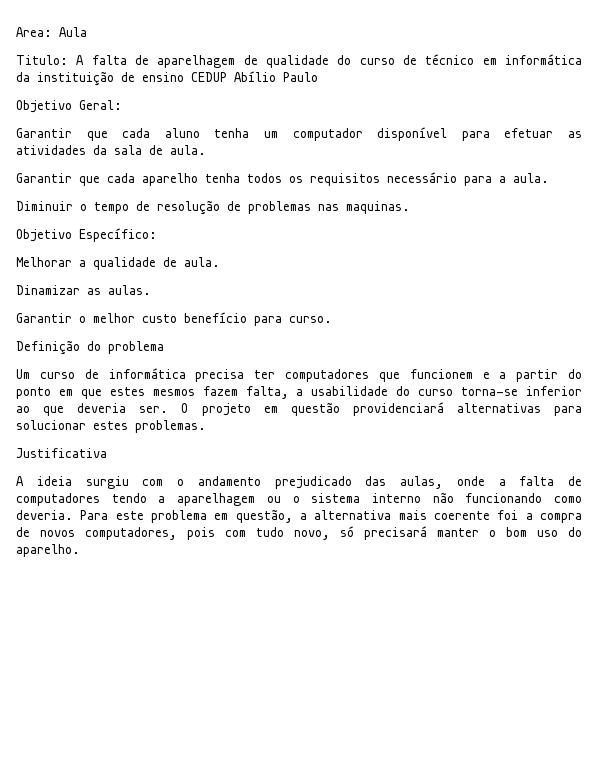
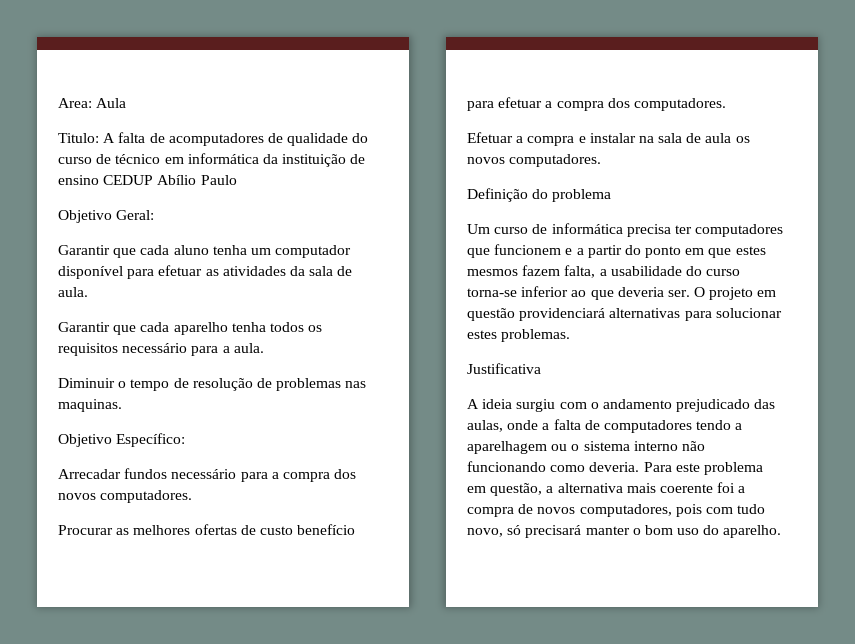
[157,55,236,68] aparelhagem -> [168,133,264,146] acomputadores
[16,257,220,270] [16,285,151,295] [16,312,332,326] Melhorar a qualidade de aula. // Dinamizar as aulas. // Garantir o melhor custo benefício para curso. -> [58,468,357,482] [58,490,193,503] [58,524,356,535] [467,97,726,111] [467,132,750,146] [467,154,602,167] Arrecadar fundos necessário para a compra dos novos computadores. // Procurar as melhores ofertas de custo benefício para efetuar a compra dos computadores. // Efetuar a compra e instalar na sala de aula os novos computadores.

